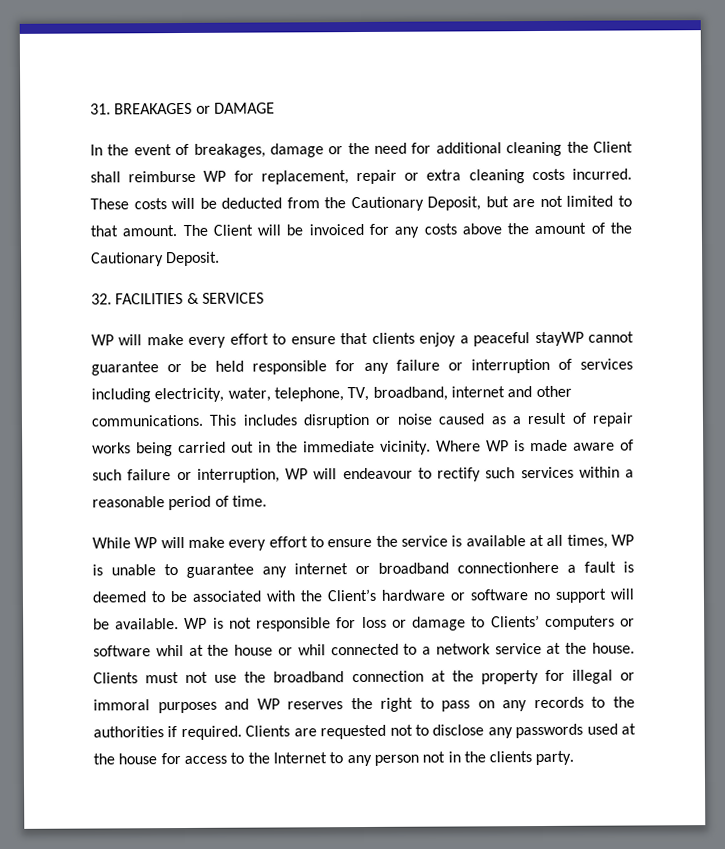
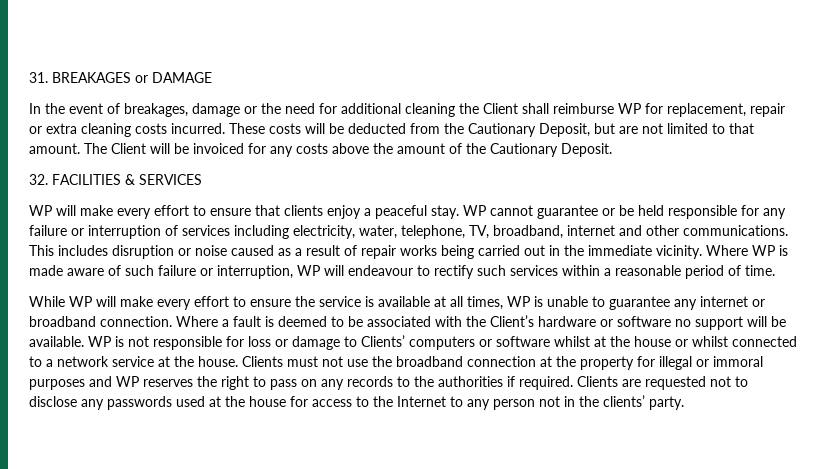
[534,331,584,347] stayWP -> [431,205,486,219] stay. WP
[457,561,559,574] connectionhere -> [100,316,218,327] connection. Where
[155,645,184,657] whil -> [554,336,590,347] whilst
[297,644,326,656] whil -> [692,336,728,347] whilst
[489,751,533,763] clients -> [603,395,645,407] clients’

